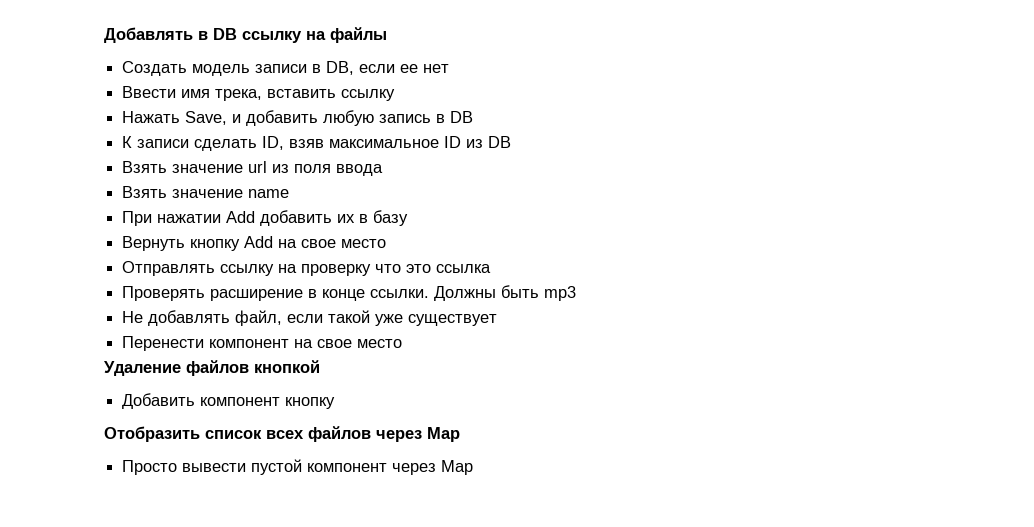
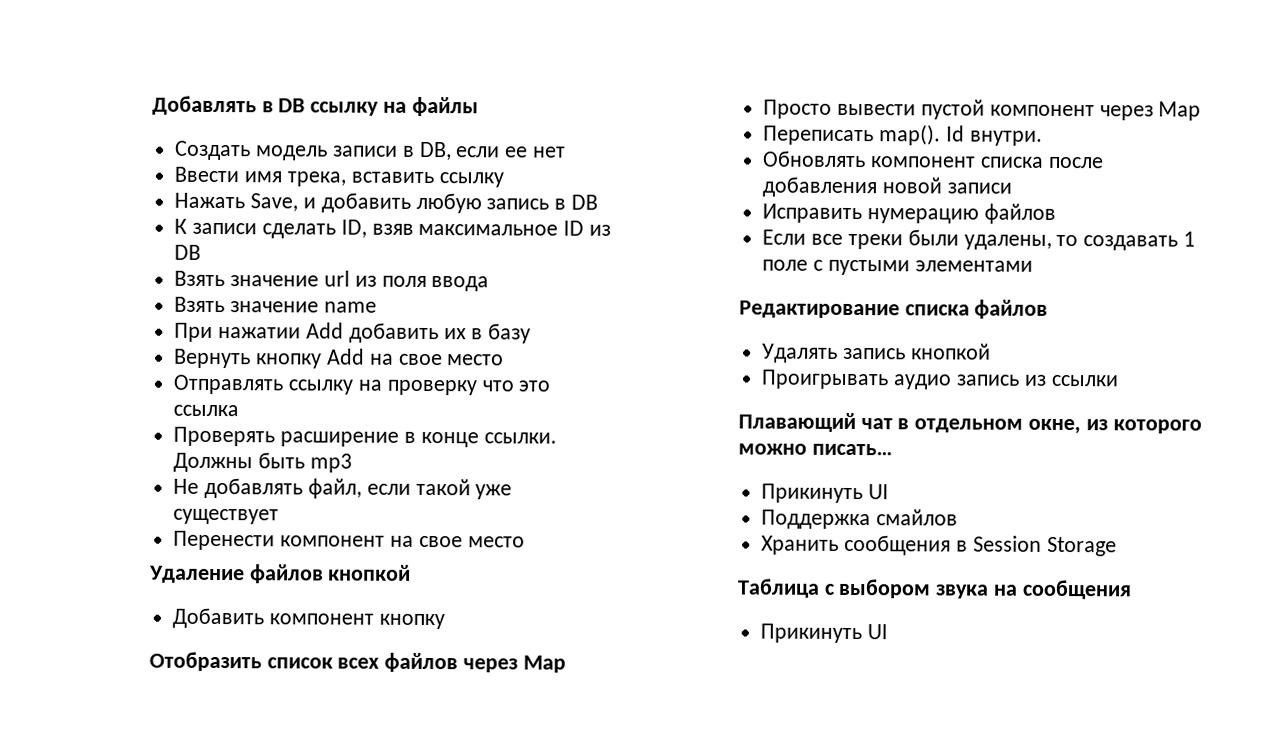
(474, 467) none -> [763,124,1043,146] [762,150,1104,169] [762,176,1013,198] [762,203,1057,224] [762,229,1196,251] [762,259,1033,276] [738,299,1049,319] [762,343,992,363] [761,369,1119,390] [737,412,1202,435] [737,443,893,456] [761,483,890,504] [761,509,959,530] [761,534,1117,557] [736,578,1132,600] [760,623,889,644] // Переписать map(). Id внутри. // Обновлять компонент списка после добавления новой записи // Исправить нумерацию файлов // Если все треки были удалены, то создавать 1 поле с пустыми элементами // Редактирование списка файлов // Удалять запись кнопкой // Проигрывать аудио запись из ссылки // Плавающий чат в отдельном окне, из которого можно писать… // Прикинуть UI // Поддержка смайлов // Хранить сообщения в Session Storage // Таблица с выбором звука на сообщения // Прикинуть UI

